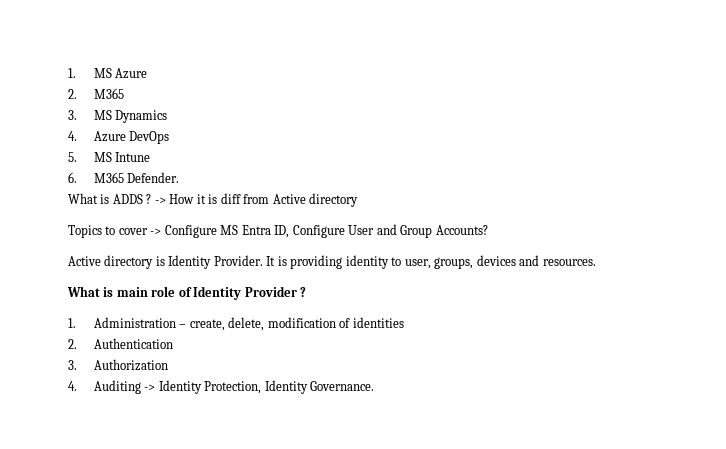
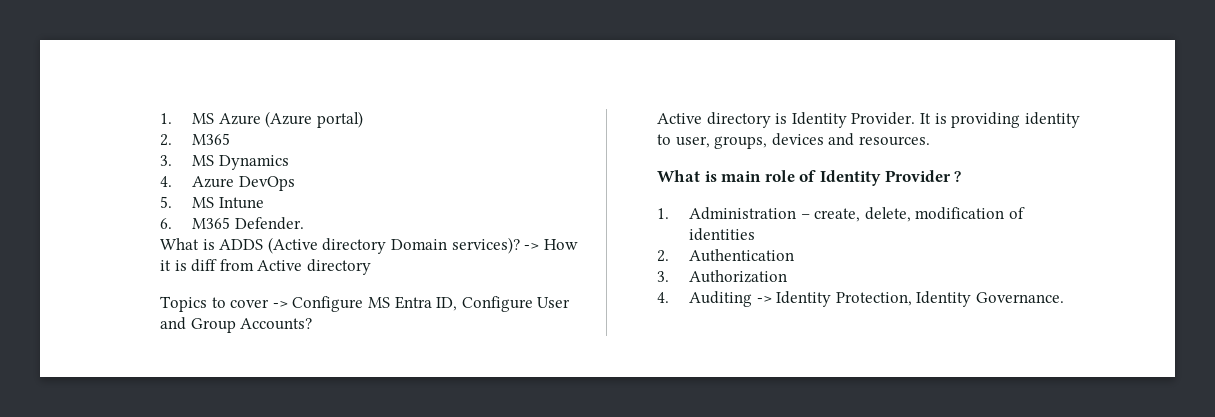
(148, 73) none -> [265,111,363,128] (Azure portal)
[146,194,152,204] ? -> [267,237,520,254] (Active directory Domain services)?

